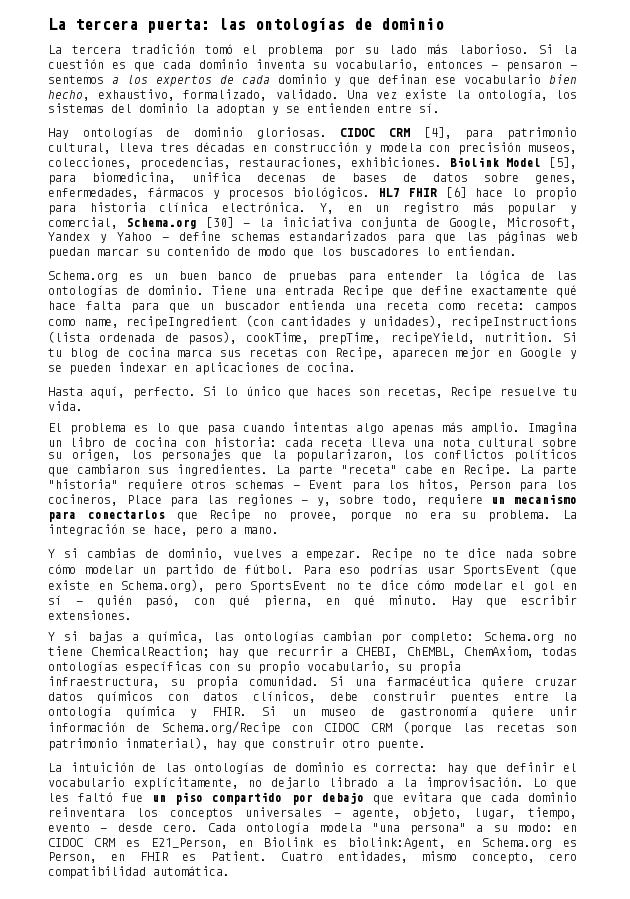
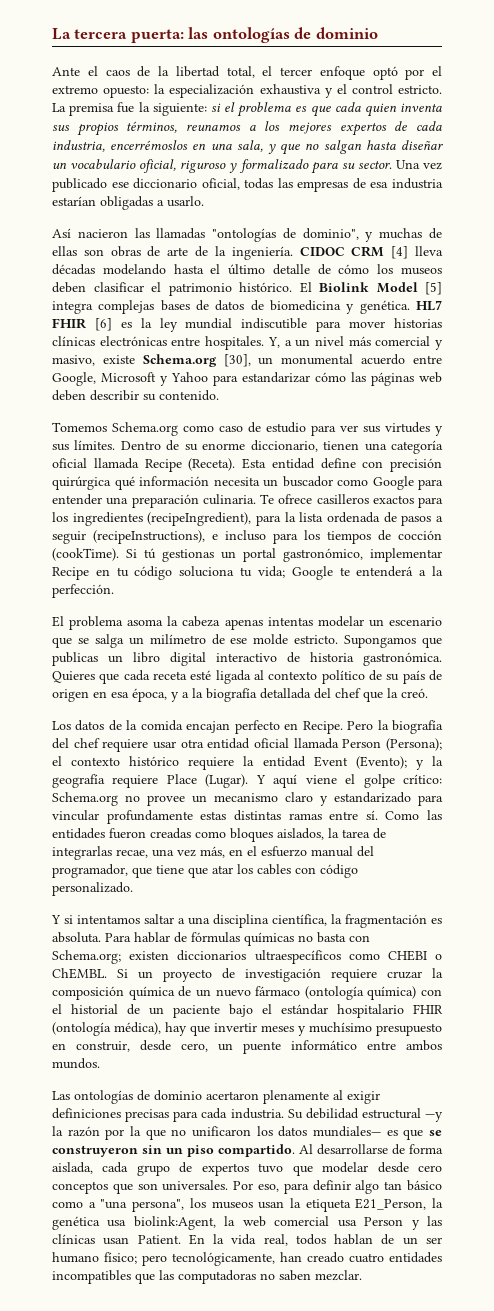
[48,44,577,57] [48,59,577,72] [48,75,104,84] La tercera tradición tomó el problema por su lado más laborioso. Si la cuestión es que cada dominio inventa su vocabulario, entonces — pensaron — sentemos -> [52,66,442,80] [52,84,442,98] [52,102,443,117] [52,121,241,136] Ante el caos de la libertad total, el tercer enfoque optó por el extremo opuesto: la especialización exhaustiva y el control estricto. La premisa fue la siguiente: si el problema es que cada quien inventa sus propios términos, reunamos
(148, 79) none -> [288,122,332,134] mejores
[277,74,578,87] [48,89,577,101] [48,103,440,116] [48,127,577,140] [48,142,577,155] [48,157,578,170] [48,172,577,185] [48,187,578,200] [48,202,577,215] [48,217,577,229] [48,231,578,244] [48,246,517,259] [48,270,577,283] [48,285,578,298] [48,300,578,313] [48,315,577,329] [48,331,577,345] [48,347,577,360] [48,362,356,375] [48,386,577,399] [48,401,83,411] [48,422,577,435] [48,437,578,447] [48,449,577,462] [48,464,577,477] [48,479,577,492] [48,494,577,507] [48,509,577,522] [48,524,279,537] [48,548,577,561] [48,563,577,577] [48,579,577,593] [48,595,577,608] [48,610,132,620] [48,631,577,644] [48,646,577,659] [48,661,461,674] [48,676,577,689] [48,691,578,704] [48,706,578,719] [48,721,577,735] [48,737,426,751] [48,762,577,775] [48,777,577,790] [48,792,577,805] [48,807,577,820] [48,822,577,835] [48,837,577,849] [48,851,578,864] [48,866,230,879] dominio y que definan ese vocabulario bien hecho, exhaustivo, formalizado, validado. Una vez existe la ontología, los sistemas del dominio la adoptan y se entienden entre sí. // Hay ontologías de dominio gloriosas. CIDOC CRM [4], para patrimonio cultural, lleva tres décadas en construcción y modela con precisión museos, colecciones, procedencias, restauraciones, exhibiciones. Biolink Model [5], para biomedicina, unifica decenas de bases de datos sobre genes, enfermedades, fármacos y procesos biológicos. HL7 FHIR [6] hace lo propio para historia clínica electrónica. Y, en un registro más popular y comercial, Schema.org [30] — la iniciativa conjunta de Google, Microsoft, Yandex y Yahoo — define schemas estandarizados para que las páginas web puedan marcar su contenido de modo que los buscadores lo entiendan. // Schema.org es un buen banco de pruebas para entender la lógica de las ontologías de dominio. Tiene una entrada Recipe que define exactamente qué hace falta para que un buscador entienda una receta como receta: campos como name, recipeIngredient (con cantidades y unidades), recipeInstructions (lista ordenada de pasos), cookTime, prepTime, recipeYield, nutrition. Si tu blog de cocina marca sus recetas con Recipe, aparecen mejor en Google y se pueden indexar en aplicaciones de cocina. // Hasta aquí, perfecto. Si lo único que haces son recetas, Recipe resuelve tu vida. // El problema es lo que pasa cuando intentas algo apenas más amplio. Imagina un libro de cocina con historia: cada receta lleva una nota cultural sobre su origen, los personajes que la popularizaron, los conflictos políticos que cambiaron sus ingredientes. La parte "receta" cabe en Recipe. La parte "historia" requiere otros schemas — Event para los hitos, Person para los cocineros, Place para las regiones — y, sobre todo, requiere un mecanismo para conectarlos que Recipe no provee, porque no era su problema. La integración se hace, pero a mano. // Y si cambias de dominio, vuelves a empezar. Recipe no te dice nada sobre cómo modelar un partido de fútbol. Para eso podrías usar SportsEvent (que existe en Schema.org), pero SportsEvent no te dice cómo modelar el gol en sí — quién pasó, con qué pierna, en qué minuto. Hay que escribir extensiones. // Y si bajas a química, las ontologías cambian por completo: Schema.org no tiene ChemicalReaction; hay que recurrir a CHEBI, ChEMBL, ChemAxiom, todas ontologías específicas con su propio vocabulario, su propia infraestructura, su propia comunidad. Si una farmacéutica quiere cruzar datos químicos con datos clínicos, debe construir puentes entre la ontología química y FHIR. Si un museo de gastronomía quiere unir información de Schema.org/Recipe con CIDOC CRM (porque las recetas son patrimonio inmaterial), hay que construir otro puente. // La intuición de las ontologías de dominio es correcta: hay que definir el vocabulario explícitamente, no dejarlo librado a la improvisación. Lo que les faltó fue un piso compartido por debajo que evitara que cada dominio reinventara los conceptos universales — agente, objeto, lugar, tiempo, evento — desde cero. Cada ontología modela "una persona" a su modo: en CIDOC CRM es E21_Person, en Biolink es biolink:Agent, en Schema.org es Person, en FHIR es Patient. Cuatro entidades, mismo concepto, cero compatibilidad automática. -> [52,140,443,155] [52,159,443,174] [52,178,443,192] [52,196,204,210] [52,228,442,242] [52,246,443,260] [52,264,442,275] [52,282,442,296] [52,300,442,314] [52,318,443,332] [52,336,443,350] [52,354,442,367] [52,372,442,386] [52,390,219,401] [52,422,443,436] [52,440,444,454] [52,458,442,472] [52,476,443,490] [52,494,443,508] [52,512,444,526] [52,530,442,544] [52,548,442,562] [52,566,443,580] [52,584,114,598] [52,616,442,630] [52,634,442,648] [52,652,442,666] [52,670,442,684] [52,688,428,702] [52,720,443,734] [52,738,442,752] [52,756,443,770] [52,774,443,788] [52,792,443,806] [52,810,442,824] [52,828,386,842] [52,846,374,860] [52,864,358,878] [52,882,133,896] [51,914,442,928] [52,932,370,946] [52,950,443,964] [52,968,443,982] [52,986,442,1000] [52,1004,443,1018] [52,1022,442,1036] [52,1040,442,1054] [52,1058,100,1069] [52,1090,380,1104] [52,1108,443,1122] [52,1126,443,1140] [52,1144,443,1157] [52,1162,443,1176] [52,1180,443,1194] [52,1198,443,1212] [52,1216,443,1230] [52,1234,442,1246] [52,1252,442,1266] [52,1270,362,1284] industria, encerrémoslos en una sala, y que no salgan hasta diseñar un vocabulario oficial, riguroso y formalizado para su sector. Una vez publicado ese diccionario oficial, todas las empresas de esa industria estarían obligadas a usarlo. // Así nacieron las llamadas "ontologías de dominio", y muchas de ellas son obras de arte de la ingeniería. CIDOC CRM [4] lleva décadas modelando hasta el último detalle de cómo los museos deben clasificar el patrimonio histórico. El Biolink Model [5] integra complejas bases de datos de biomedicina y genética. HL7 FHIR [6] es la ley mundial indiscutible para mover historias clínicas electrónicas entre hospitales. Y, a un nivel más comercial y masivo, existe Schema.org [30], un monumental acuerdo entre Google, Microsoft y Yahoo para estandarizar cómo las páginas web deben describir su contenido. // Tomemos Schema.org como caso de estudio para ver sus virtudes y sus límites. Dentro de su enorme diccionario, tienen una categoría oficial llamada Recipe (Receta). Esta entidad define con precisión quirúrgica qué información necesita un buscador como Google para entender una preparación culinaria. Te ofrece casilleros exactos para los ingredientes (recipeIngredient), para la lista ordenada de pasos a seguir (recipeInstructions), e incluso para los tiempos de cocción (cookTime). Si tú gestionas un portal gastronómico, implementar Recipe en tu código soluciona tu vida; Google te entenderá a la perfección. // El problema asoma la cabeza apenas intentas modelar un escenario que se salga un milímetro de ese molde estricto. Supongamos que publicas un libro digital interactivo de historia gastronómica. Quieres que cada receta esté ligada al contexto político de su país de origen en esa época, y a la biografía detallada del chef que la creó. // Los datos de la comida encajan perfecto en Recipe. Pero la biografía del chef requiere usar otra entidad oficial llamada Person (Persona); el contexto histórico requiere la entidad Event (Evento); y la geografía requiere Place (Lugar). Y aquí viene el golpe crítico: Schema.org no provee un mecanismo claro y estandarizado para vincular profundamente estas distintas ramas entre sí. Como las entidades fueron creadas como bloques aislados, la tarea de integrarlas recae, una vez más, en el esfuerzo manual del programador, que tiene que atar los cables con código personalizado. // Y si intentamos saltar a una disciplina científica, la fragmentación es absoluta. Para hablar de fórmulas químicas no basta con Schema.org; existen diccionarios ultraespecíficos como CHEBI o ChEMBL. Si un proyecto de investigación requiere cruzar la composición química de un nuevo fármaco (ontología química) con el historial de un paciente bajo el estándar hospitalario FHIR (ontología médica), hay que invertir meses y muchísimo presupuesto en construir, desde cero, un puente informático entre ambos mundos. // Las ontologías de dominio acertaron plenamente al exigir definiciones precisas para cada industria. Su debilidad estructural —y la razón por la que no unificaron los datos mundiales— es que se construyeron sin un piso compartido. Al desarrollarse de forma aislada, cada grupo de expertos tuvo que modelar desde cero conceptos que son universales. Por eso, para definir algo tan básico como a "una persona", los museos usan la etiqueta E21_Person, la genética usa biolink:Agent, la web comercial usa Person y las clínicas usan Patient. En la vida real, todos hablan de un ser humano físico; pero tecnológicamente, han creado cuatro entidades incompatibles que las computadoras no saben mezclar.

